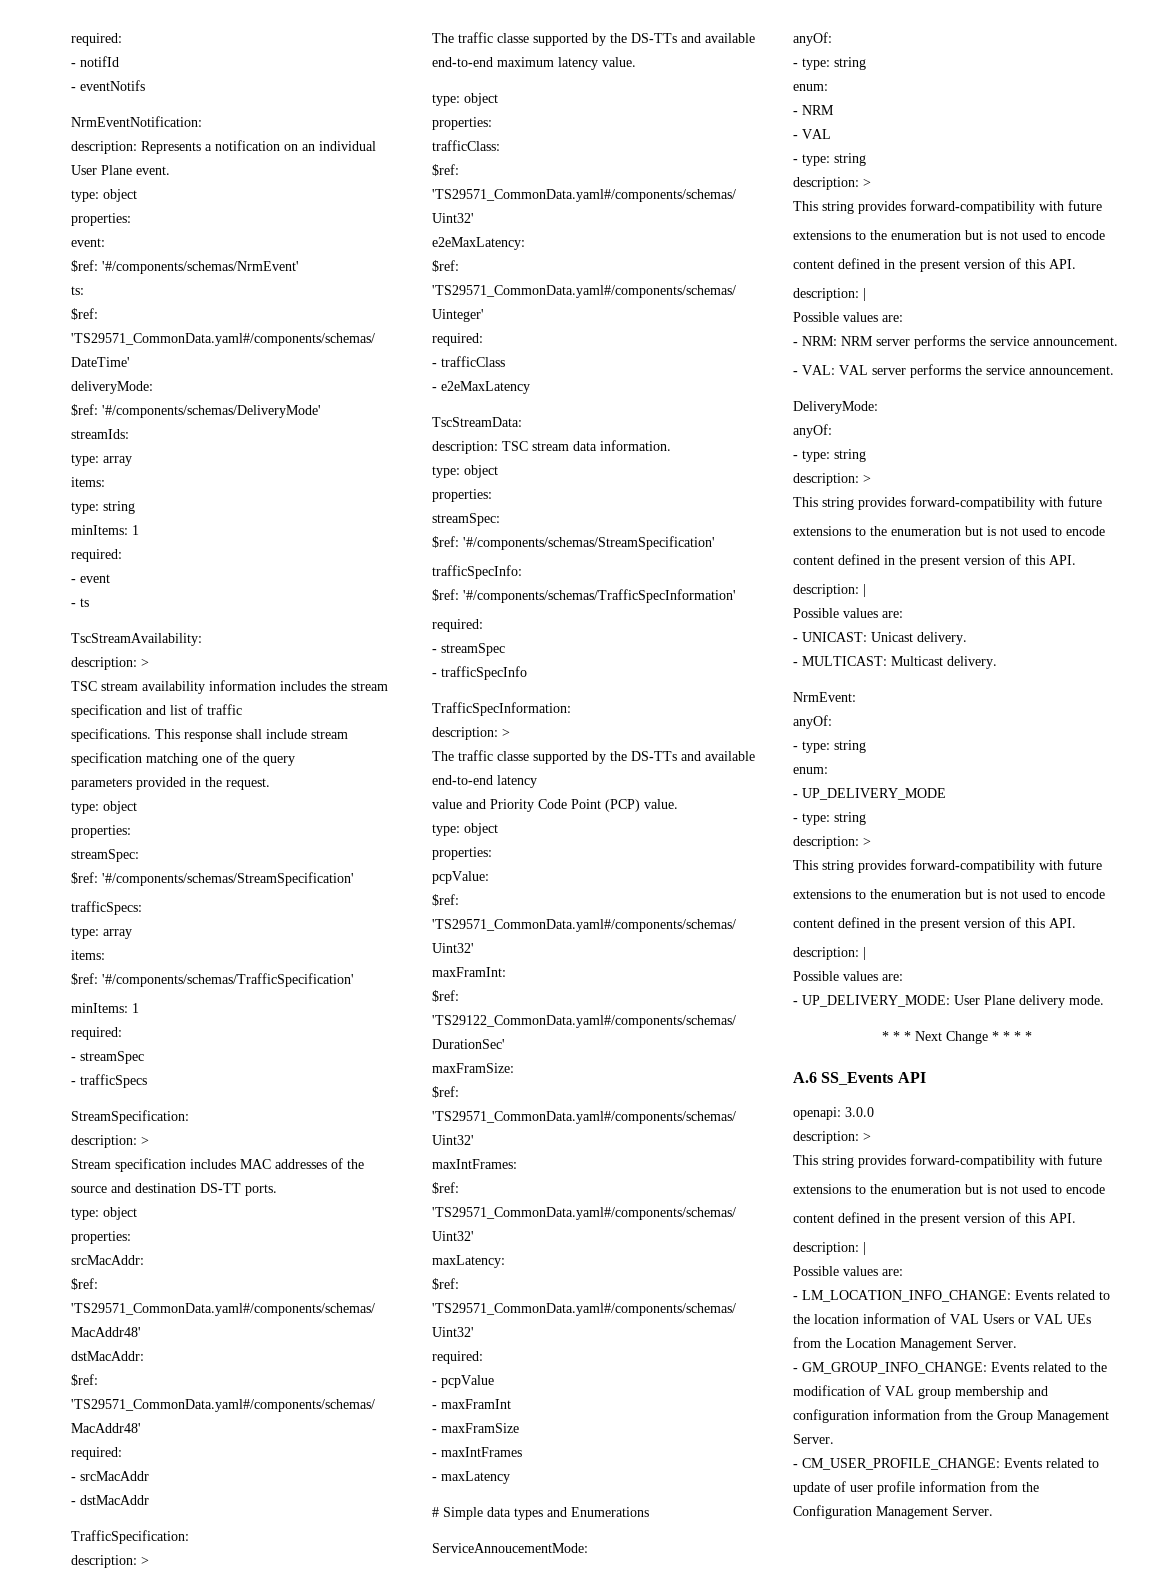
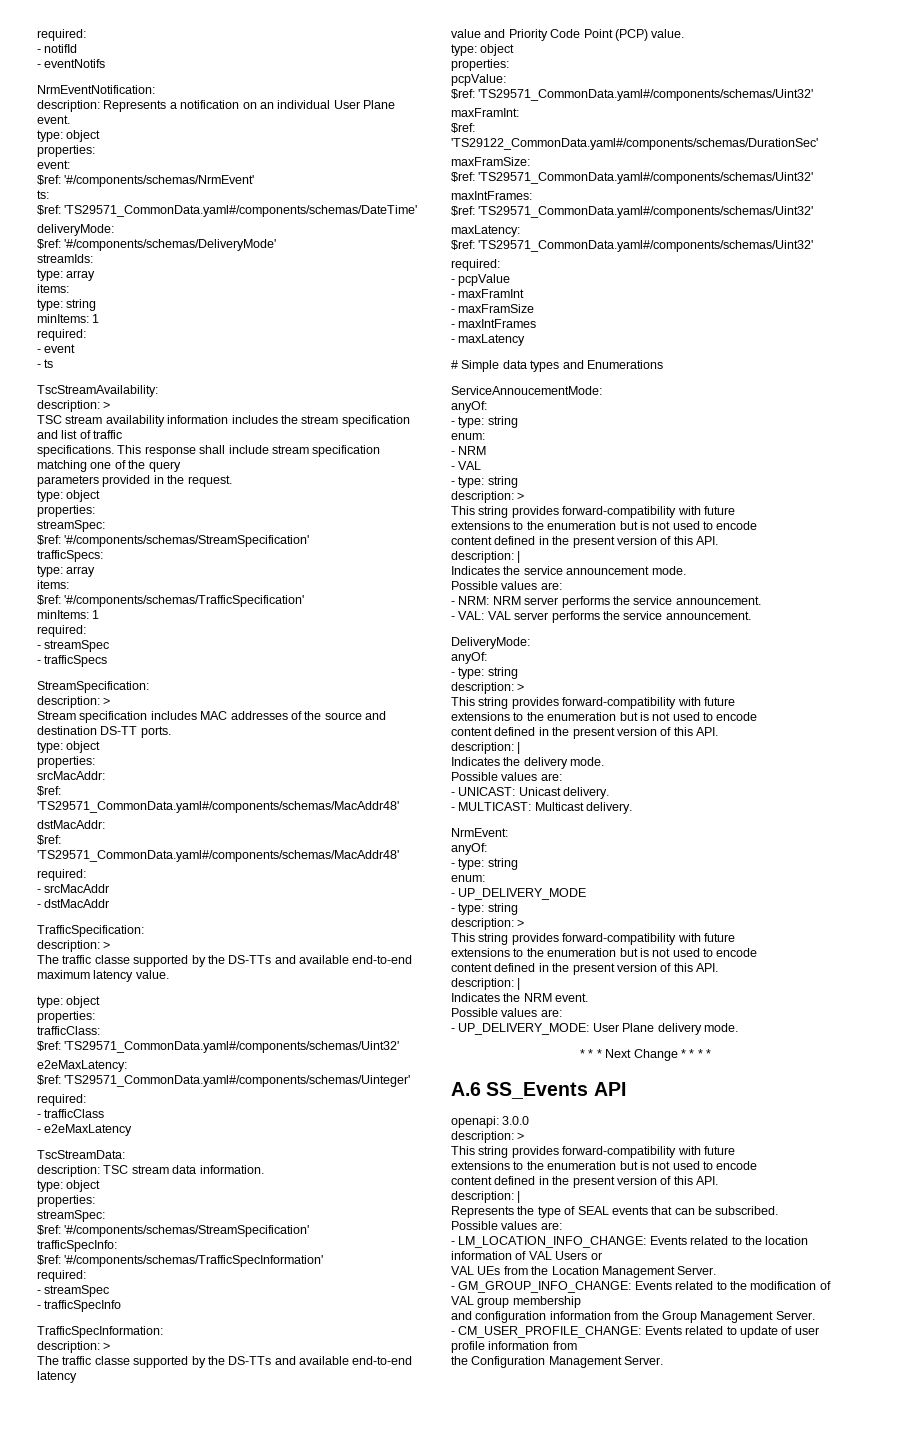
(866, 294) none -> [451,566,686,575] // Indicates the service announcement mode.
(866, 590) none -> [451,757,605,769] // Indicates the delivery mode.
(866, 953) none -> [451,993,589,1002] // Indicates the NRM event.
(866, 1248) none -> [451,1206,779,1218] // Represents the type of SEAL events that can be subscribed.
(1030, 1320) none -> (602, 1256) //
(1024, 1392) none -> (581, 1302) //
(1018, 1486) none -> (577, 1345) //

